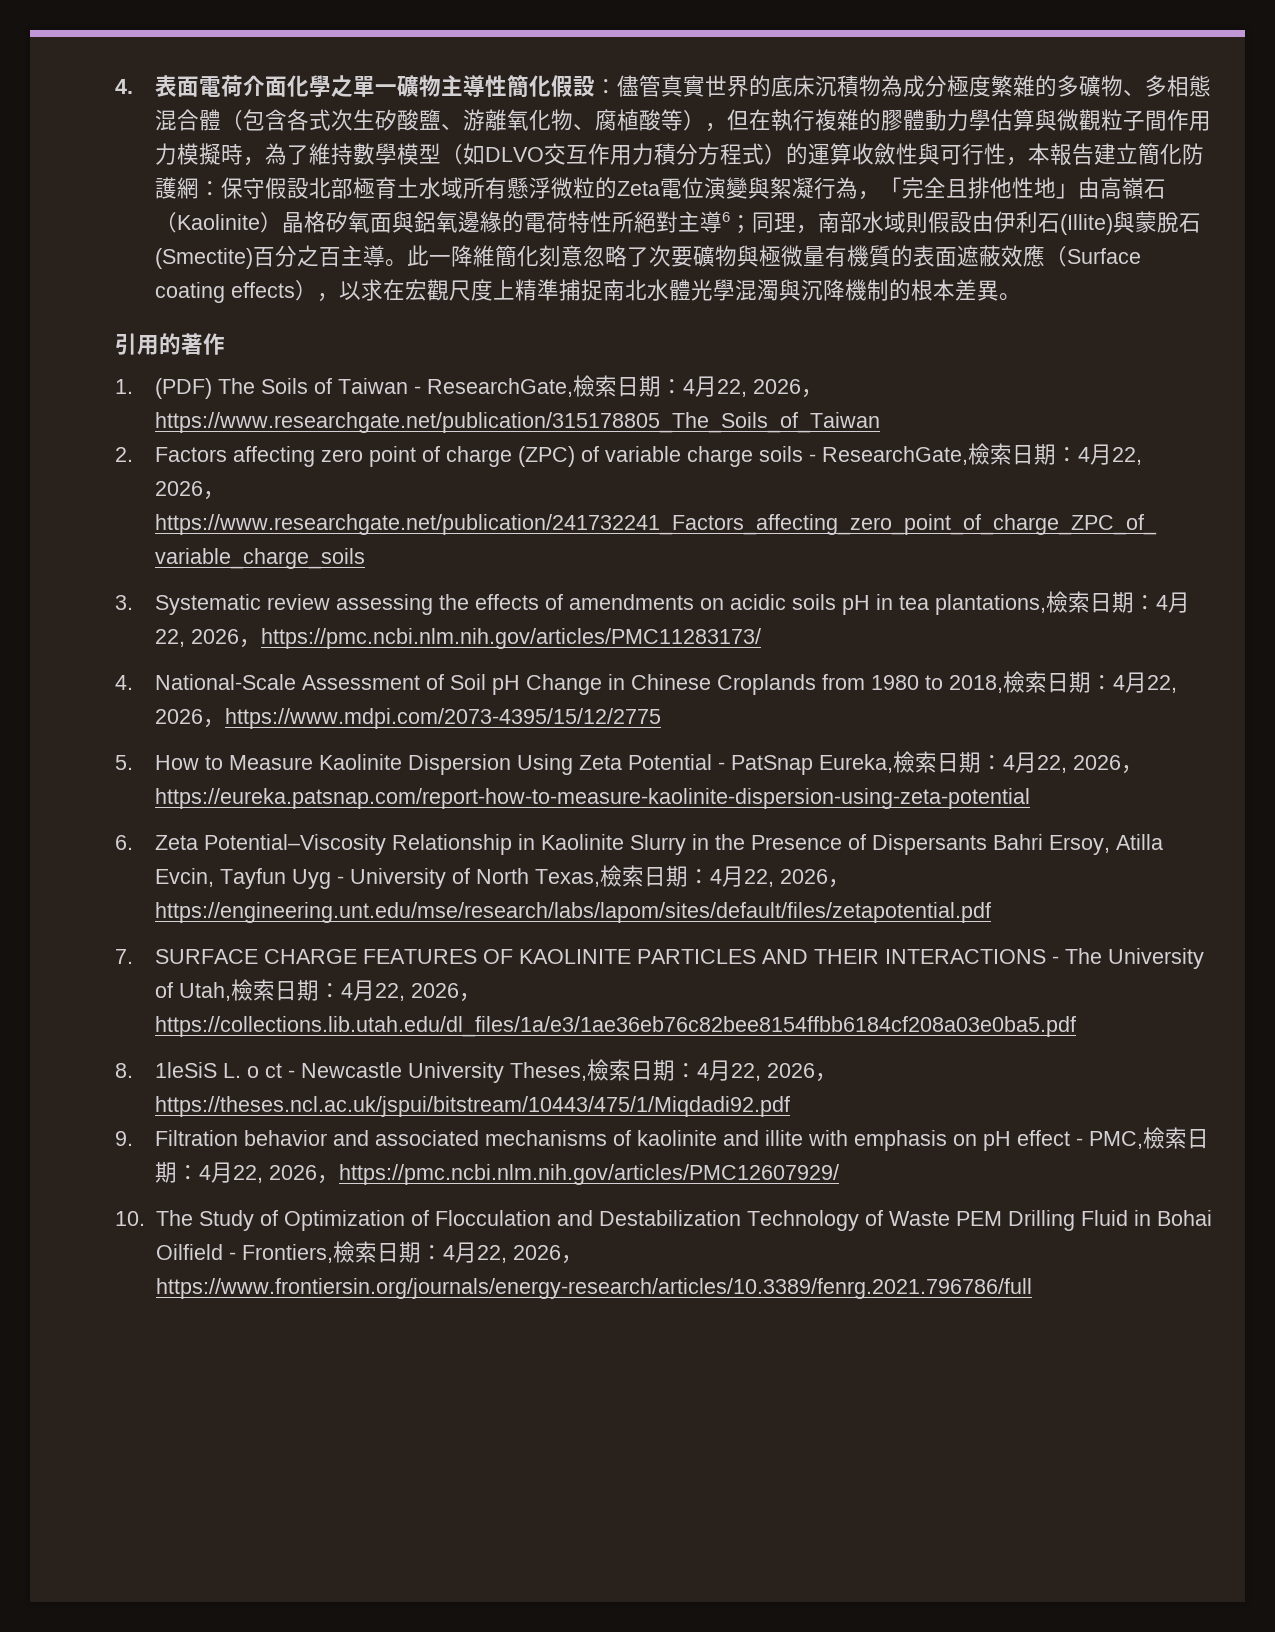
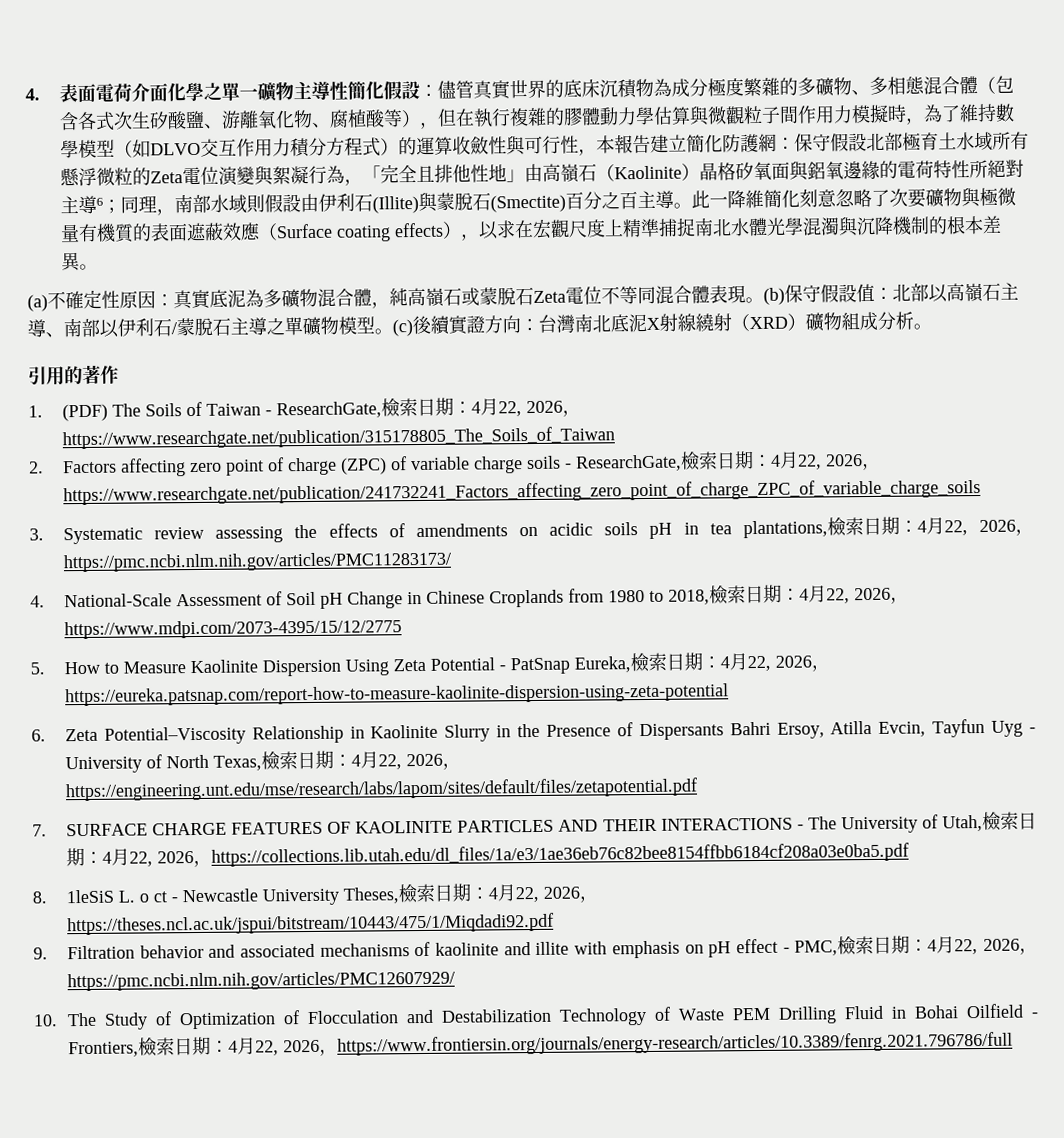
(1022, 297) none -> [27,282,1019,312] [27,311,932,338] // (a)不確定性原因：真實底泥為多礦物混合體，純高嶺石或蒙脫石Zeta電位不等同混合體表現。(b)保守假設值：北部以高嶺石主導、南部以伊利石/蒙脫石主導之單礦物模型。(c)後續實證方向：台灣南北底泥X射線繞射（XRD）礦物組成分析。

